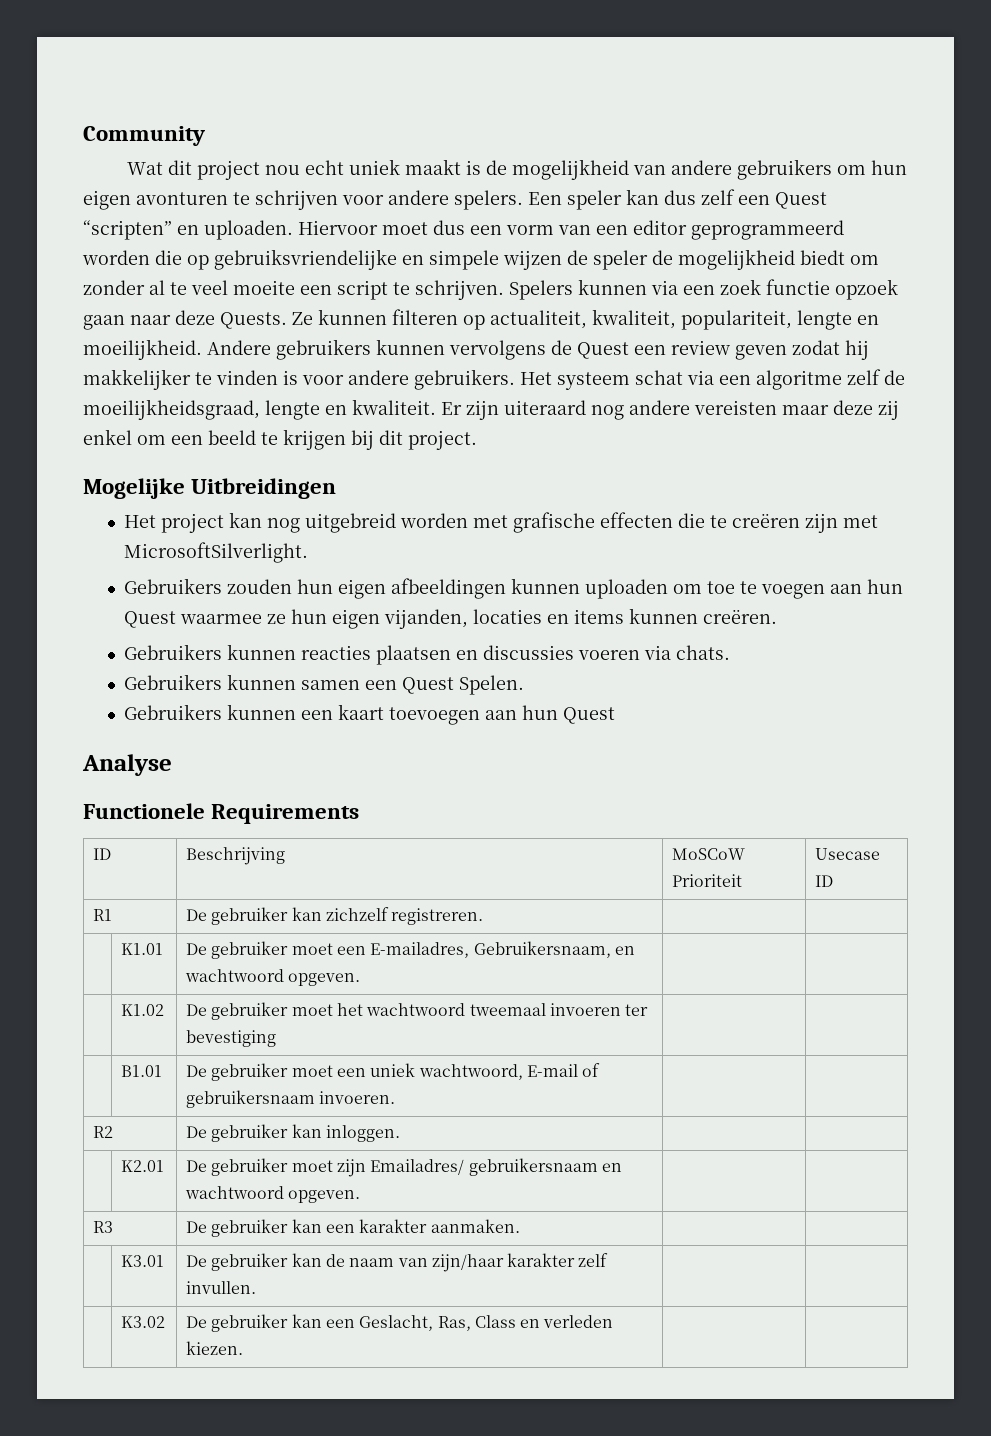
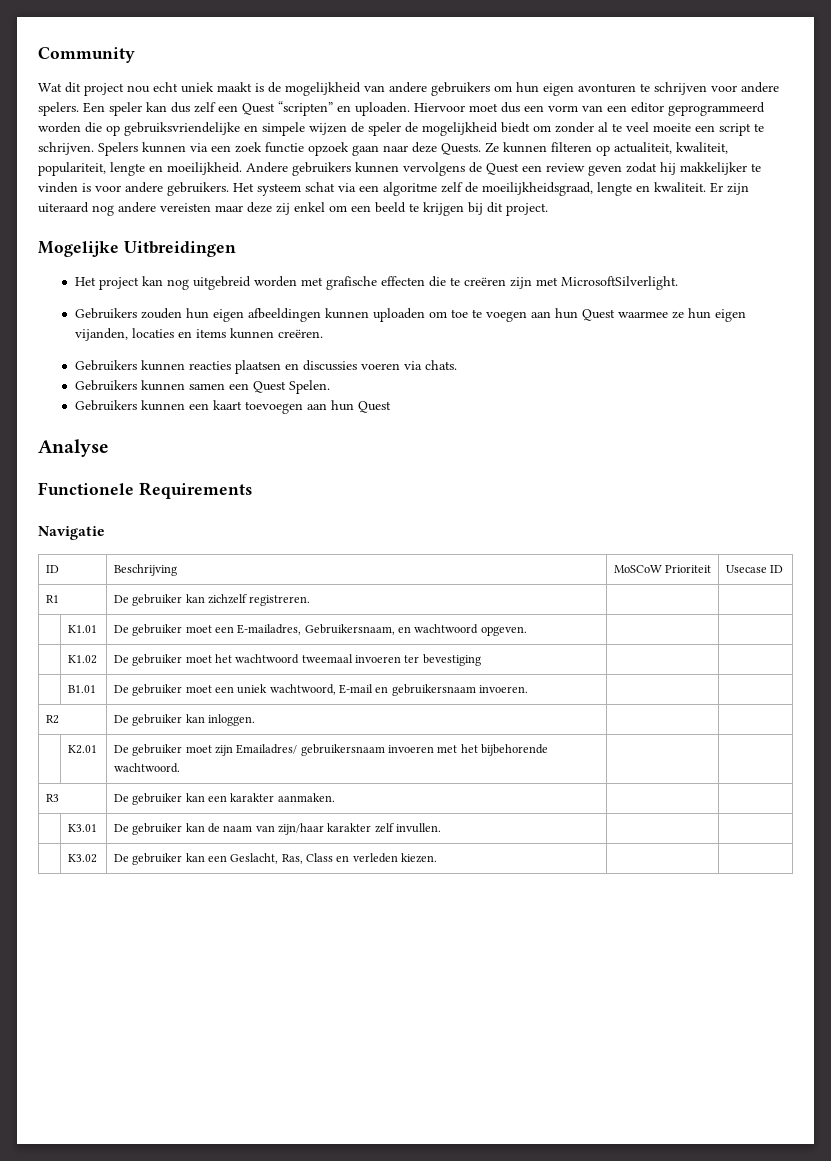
(360, 814) none -> [38,526,105,540] // Navigatie
[582,1063,601,1077] of -> [375,686,389,693] en
[601,1163,622,1172] [184,1186,361,1203] en wachtwoord opgeven. -> [388,744,549,756] [113,763,180,773] invoeren met het bijbehorende wachtwoord.

